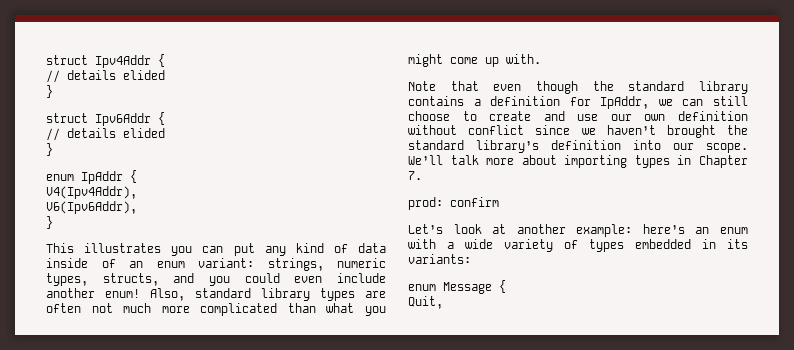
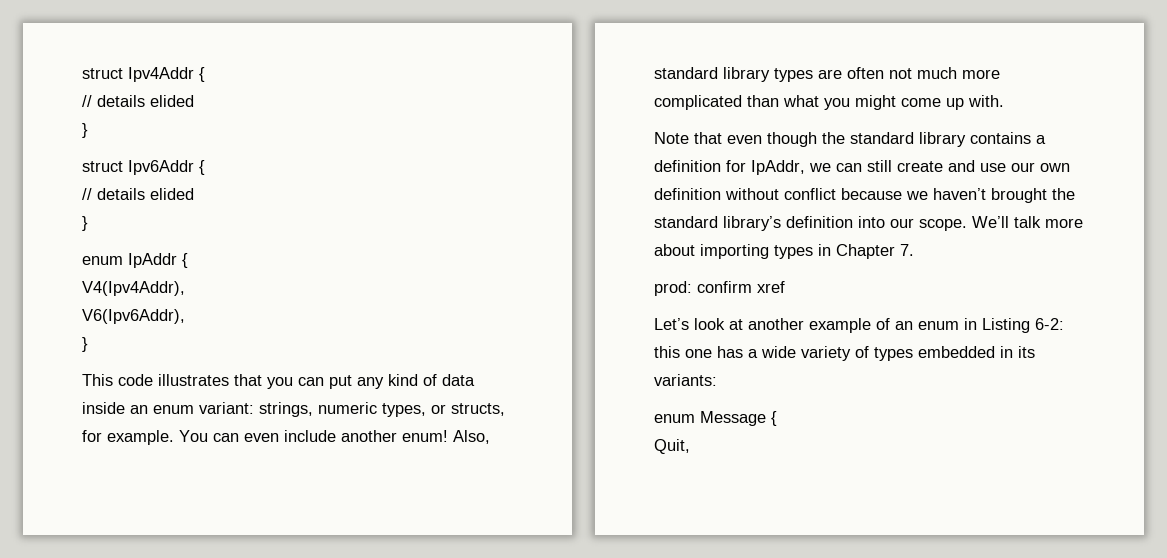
[84,243,162,253] illustrates -> [118,374,262,386] code illustrates that
[101,259,116,268] of -> (125, 408) none
[102,273,280,286] structs, and you could -> [431,403,505,416] [82,430,239,445] or structs, for example. You can
[408,111,477,121] choose to -> (892, 166) none
[535,125,571,135] since -> [841,188,902,200] because
(499, 202) none -> [757,281,785,293] xref
[576,224,748,237] [408,239,436,249] example: here’s an enum with -> [809,318,1064,333] [654,346,743,358] example of an enum in Listing 6-2: this one has

